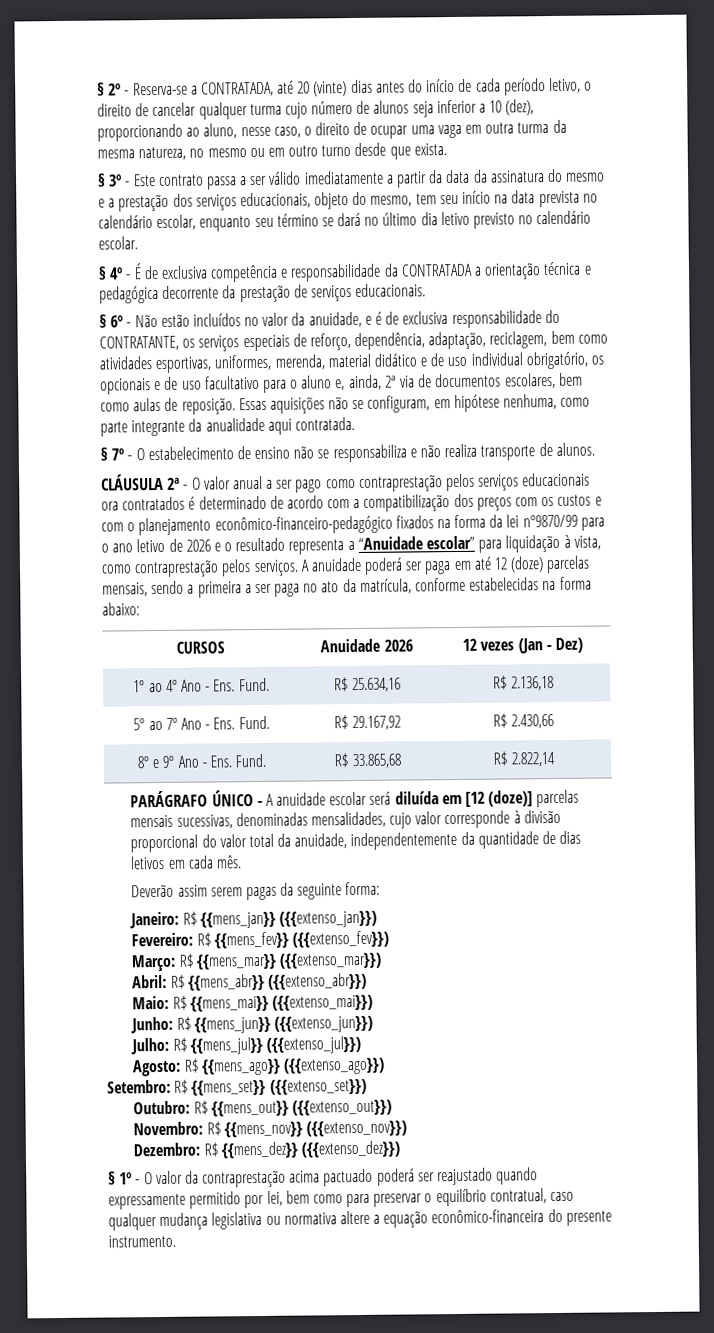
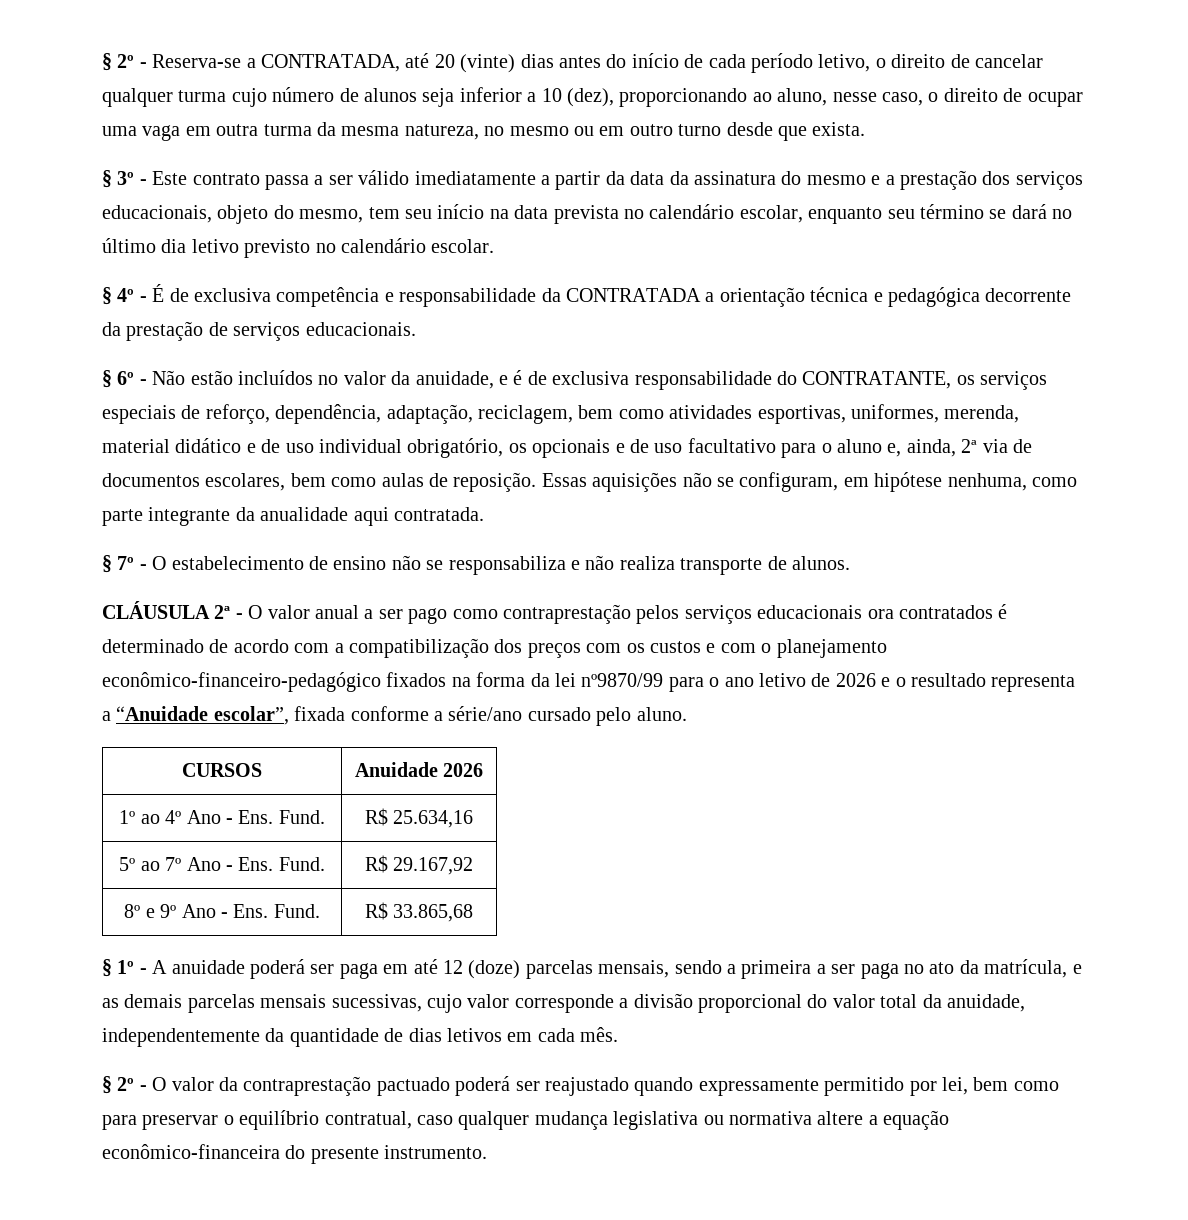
[426,534,601,553] [101,559,299,578] escolar” para liquidação à vista, como contraprestação pelos serviços. -> [213,706,687,726] [182,763,262,777] [354,762,484,777] [119,810,325,824] [364,808,474,828] [119,857,325,871] [364,855,474,875] [124,904,320,918] [364,902,474,922] [102,959,147,977] escolar”, fixada conforme a série/ano cursado pelo aluno. // CURSOS | Anuidade 2026 // 1º ao 4º Ano - Ens. Fund. | R$ 25.634,16 // 5º ao 7º Ano - Ens. Fund. | R$ 29.167,92 // 8º e 9º Ano - Ens. Fund. | R$ 33.865,68 // § 1º -
[415,576,592,592] [102,602,140,616] [176,641,225,654] [320,638,413,653] [462,637,583,654] [133,677,270,693] [334,677,401,693] [493,675,554,691] [133,715,270,731] [334,715,401,731] [493,713,554,729] [136,753,268,769] [334,753,402,769] [493,751,556,767] [130,790,534,808] conforme estabelecidas na forma abaixo: // CURSOS | Anuidade 2026 | 12 vezes (Jan - Dez) // 1º ao 4º Ano - Ens. Fund. | R$ 25.634,16 | R$ 2.136,18 // 5º ao 7º Ano - Ens. Fund. | R$ 29.167,92 | R$ 2.430,66 // 8º e 9º Ano - Ens. Fund. | R$ 33.865,68 | R$ 2.822,14 // PARÁGRAFO ÚNICO - A anuidade escolar será diluída em [12 (doze)] -> [1072,964,1082,974] [102,994,183,1008] e as demais
[235,811,386,828] denominadas mensalidades, -> (422, 1003) none
[513,810,521,824] à -> [619,998,629,1008] a
[131,881,381,901] [129,910,377,929] [131,930,389,949] [131,952,382,972] [132,972,367,991] [132,994,373,1012] [130,1015,373,1034] [130,1035,361,1055] [132,1057,385,1077] [107,1078,367,1096] [133,1099,392,1117] [133,1120,407,1138] [133,1140,400,1159] [108,1171,133,1185] // Deverão assim serem pagas da seguinte forma: // Janeiro: R$ {{mens_jan}} ({{extenso_jan}}) // Fevereiro: R$ {{mens_fev}} ({{extenso_fev}}) // Março: R$ {{mens_mar}} ({{extenso_mar}}) // Abril: R$ {{mens_abr}} ({{extenso_abr}}) // Maio: R$ {{mens_mai}} ({{extenso_mai}}) // Junho: R$ {{mens_jun}} ({{extenso_jun}}) // Julho: R$ {{mens_jul}} ({{extenso_jul}}) // Agosto: R$ {{mens_ago}} ({{extenso_ago}}) // Setembro: R$ {{mens_set}} ({{extenso_set}}) // Outubro: R$ {{mens_out}} ({{extenso_out}}) // Novembro: R$ {{mens_nov}} ({{extenso_nov}}) // Dezembro: R$ {{mens_dez}} ({{extenso_dez}}) // § 1º -> [102,1076,135,1094] // § 2º
[289,1170,321,1183] acima -> (372, 1086) none

